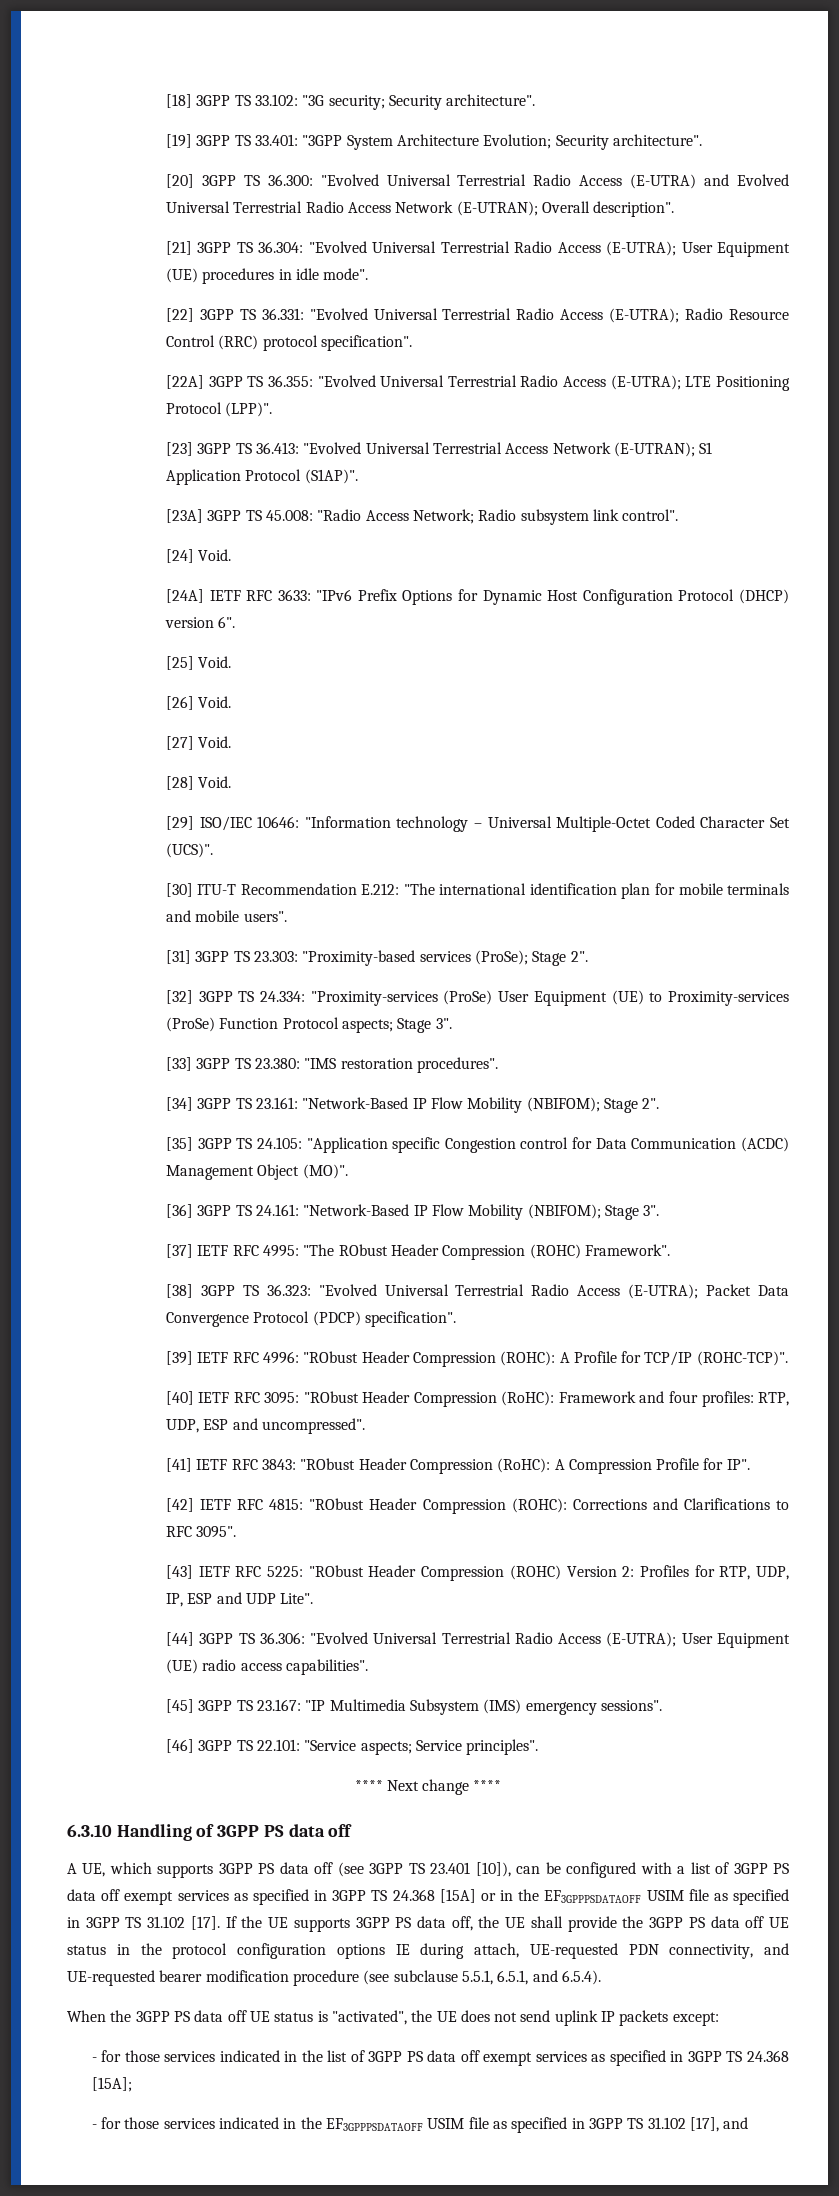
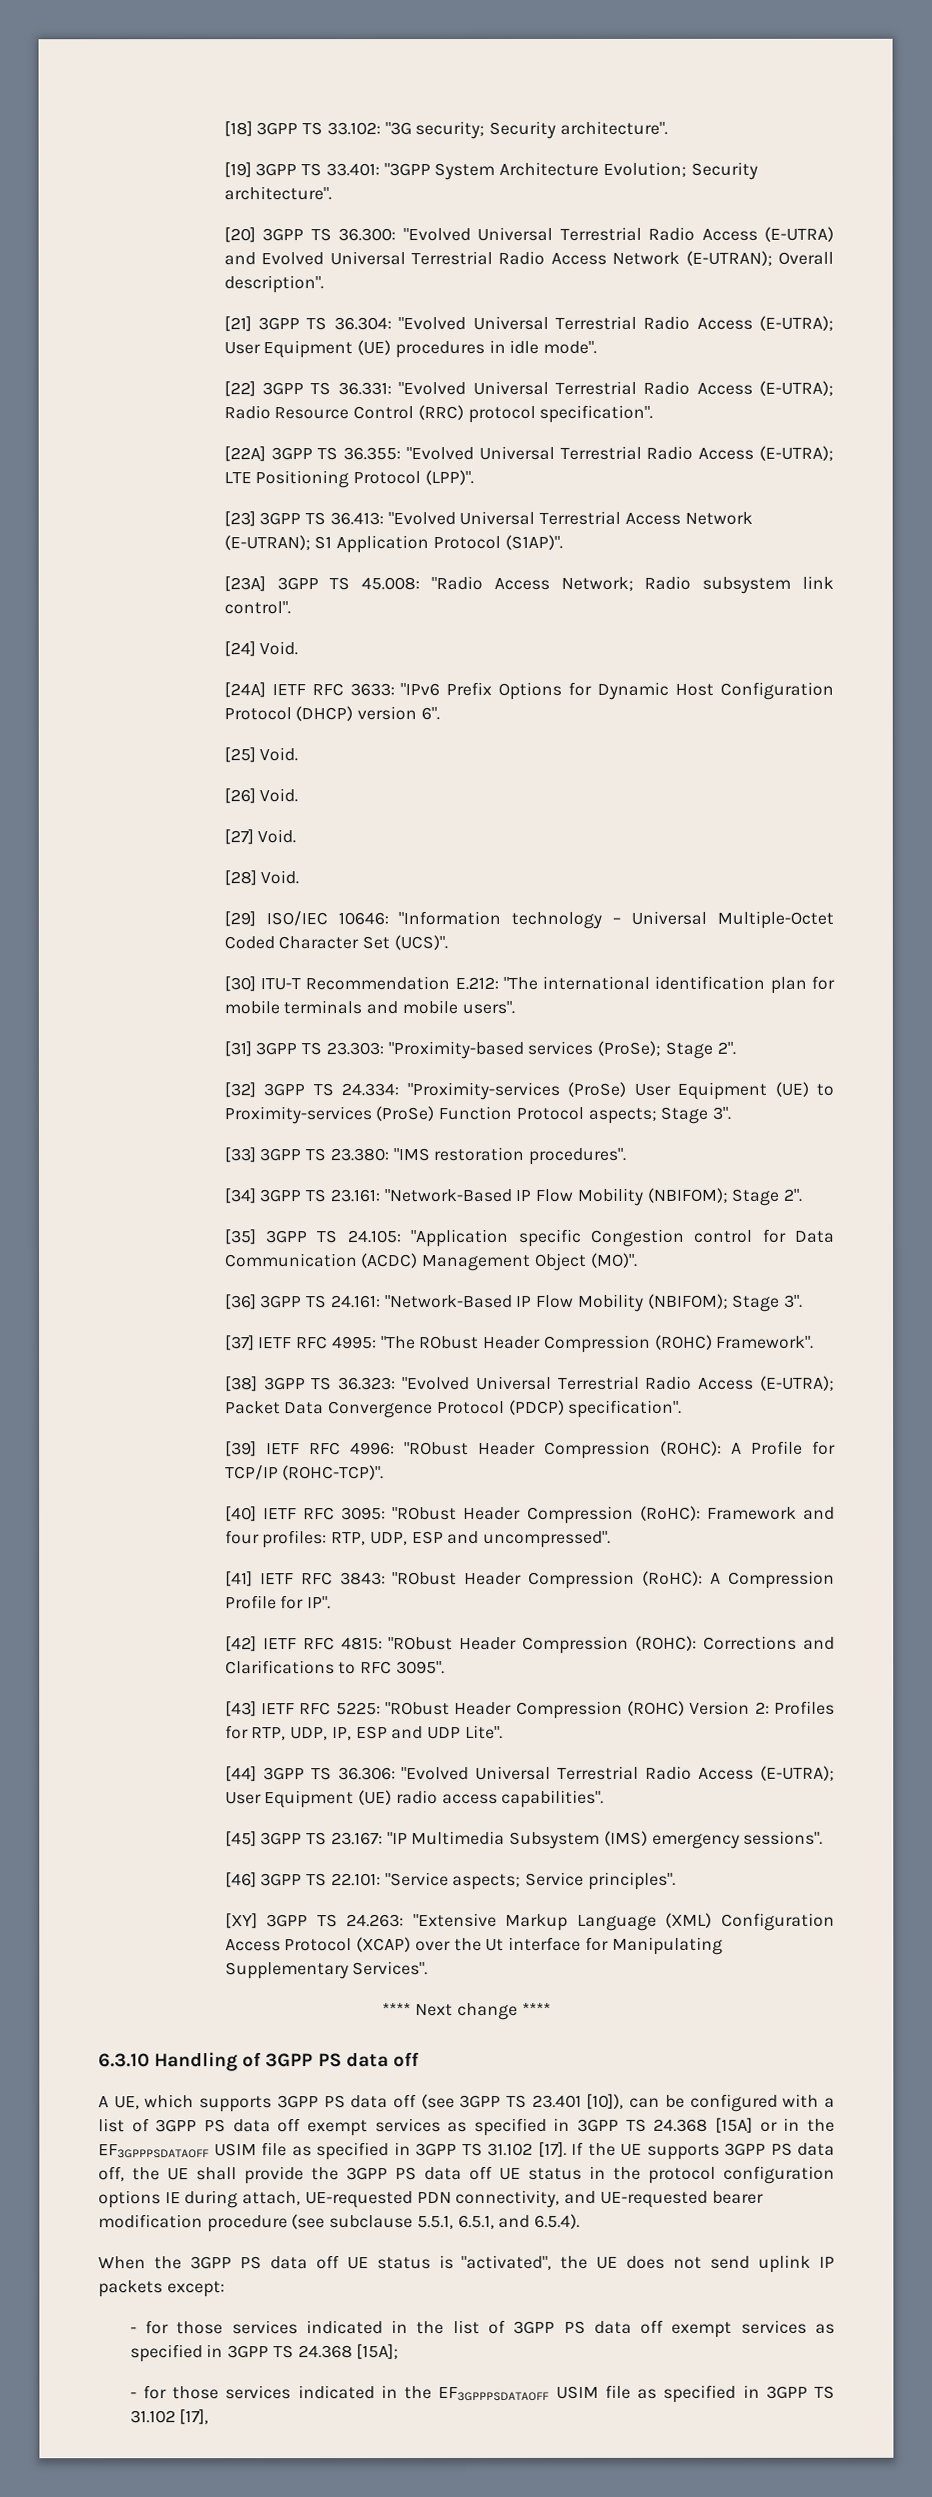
(539, 1747) none -> [224,1912,835,1931] [224,1936,723,1955] [224,1961,429,1980] // [XY] 3GPP TS 24.263: "Extensive Markup Language (XML) Configuration Access Protocol (XCAP) over the Ut interface for Manipulating Supplementary Services".
[723,2117,749,2129] and -> (210, 2417) none

